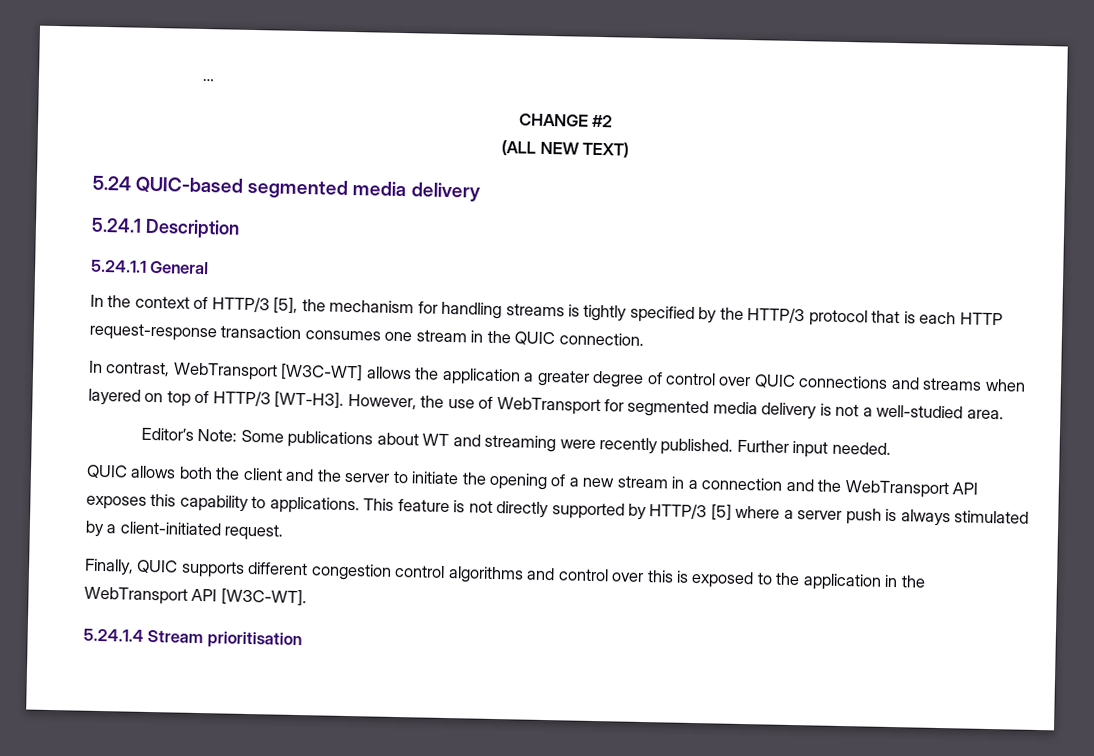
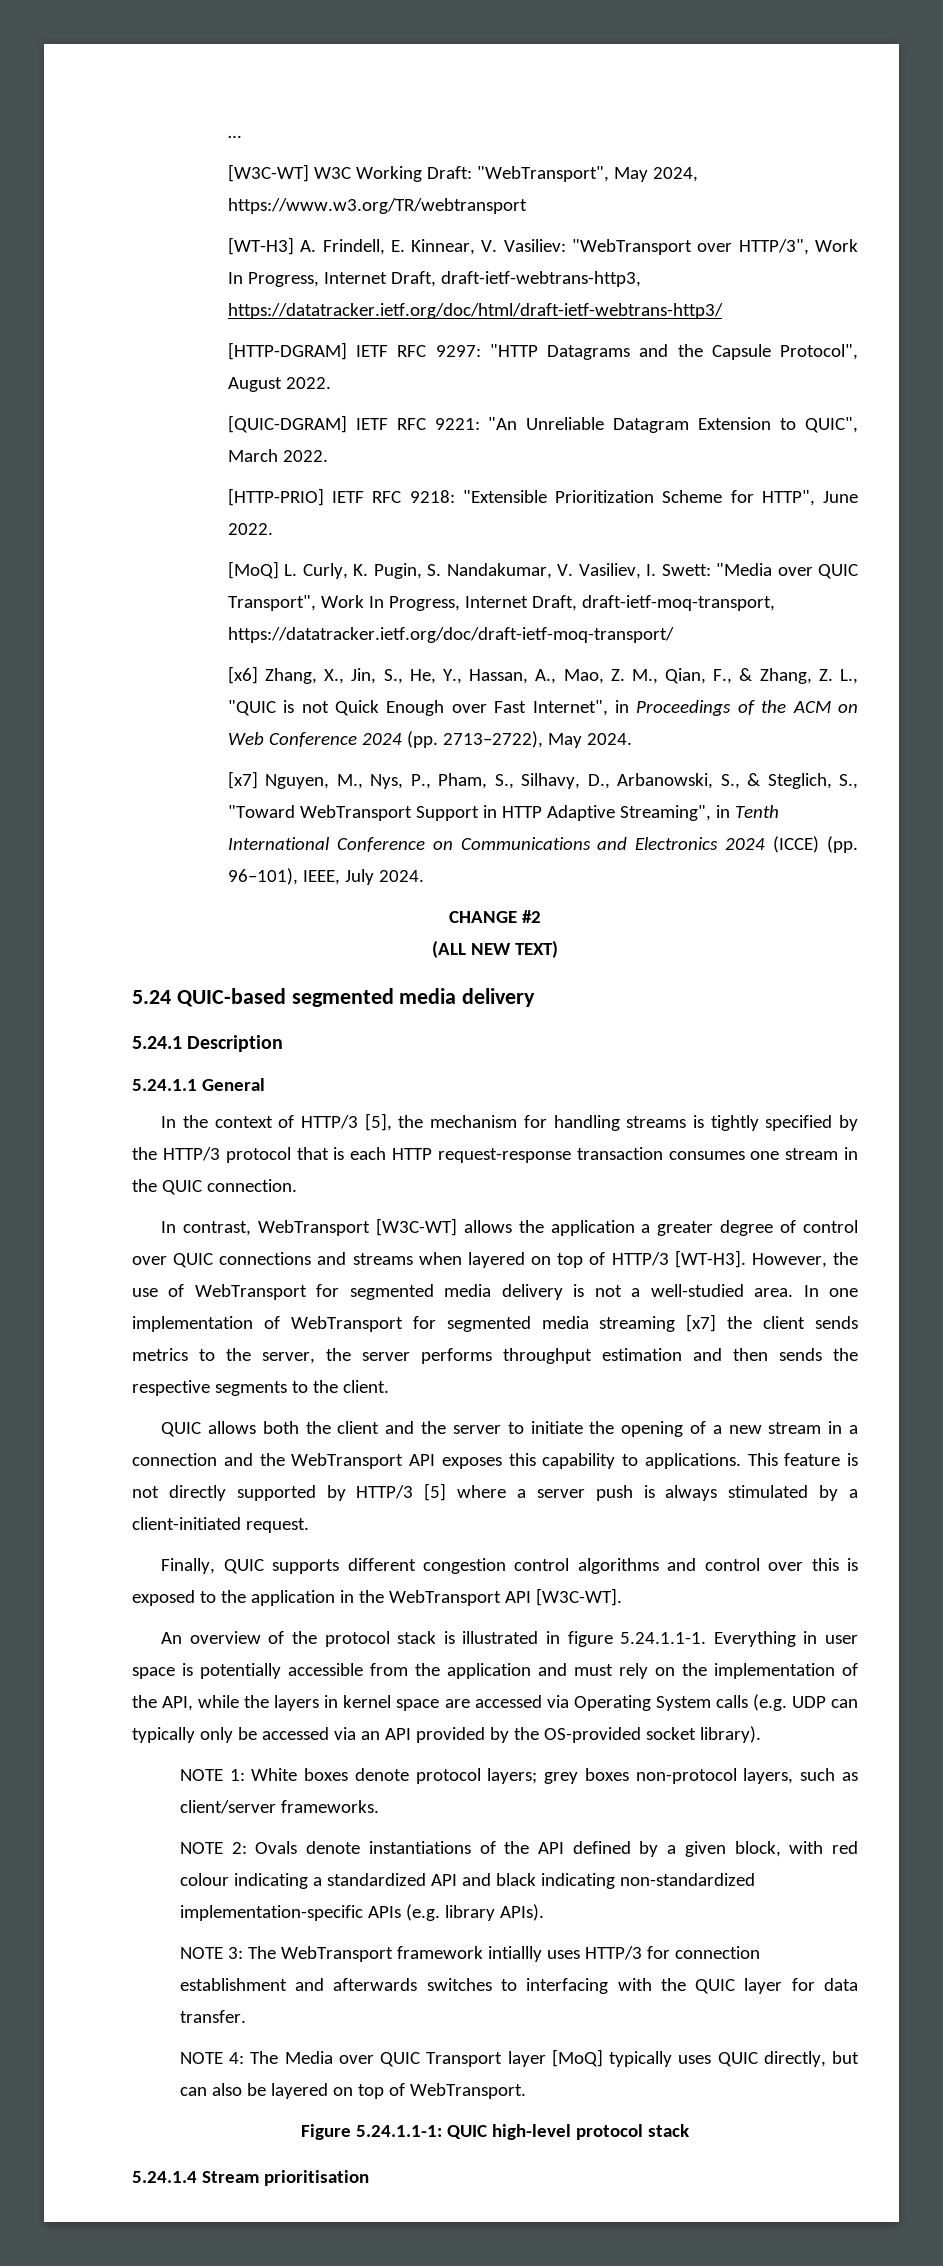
(214, 80) none -> [227,164,698,182] [227,198,527,214] [227,237,858,255] [227,271,641,287] [227,303,723,319] [227,342,858,360] [227,377,331,392] [227,415,858,433] [227,449,328,462] [227,488,858,506] [227,523,273,535] [227,561,858,579] [227,595,775,611] [227,627,674,643] [227,666,858,684] [227,700,858,716] [227,731,632,748] [227,771,858,789] [227,805,779,821] [227,836,858,853] [227,868,424,885] // [W3C-WT] W3C Working Draft: "WebTransport", May 2024, https://www.w3.org/TR/webtransport // [WT-H3] A. Frindell, E. Kinnear, V. Vasiliev: "WebTransport over HTTP/3", Work In Progress, Internet Draft, draft-ietf-webtrans-http3, https://datatracker.ietf.org/doc/html/draft-ietf-webtrans-http3/ // [HTTP-DGRAM] IETF RFC 9297: "HTTP Datagrams and the Capsule Protocol", August 2022. // [QUIC-DGRAM] IETF RFC 9221: "An Unreliable Datagram Extension to QUIC", March 2022. // [HTTP-PRIO] IETF RFC 9218: "Extensible Prioritization Scheme for HTTP", June 2022. // [MoQ] L. Curly, K. Pugin, S. Nandakumar, V. Vasiliev, I. Swett: "Media over QUIC Transport", Work In Progress, Internet Draft, draft-ietf-moq-transport, https://datatracker.ietf.org/doc/draft-ietf-moq-transport/ // [x6] Zhang, X., Jin, S., He, Y., Hassan, A., Mao, Z. M., Qian, F., & Zhang, Z. L., "QUIC is not Quick Enough over Fast Internet", in Proceedings of the ACM on Web Conference 2024 (pp. 2713–2722), May 2024. // [x7] Nguyen, M., Nys, P., Pham, S., Silhavy, D., Arbanowski, S., & Steglich, S., "Toward WebTransport Support in HTTP Adaptive Streaming", in Tenth International Conference on Communications and Electronics 2024 (ICCE) (pp. 96–101), IEEE, July 2024.
[140,427,891,458] // Editor’s Note: Some publications about WT and streaming were recently published. Further input needed. -> [803,1285,858,1297] [132,1314,858,1332] [132,1348,858,1364] [132,1380,389,1396] In one implementation of WebTransport for segmented media streaming [x7] the client sends metrics to the server, the server performs throughput estimation and then sends the respective segments to the client.
(307, 597) none -> [161,1631,858,1647] [132,1663,858,1679] [132,1694,858,1711] [132,1726,761,1743] [179,1768,858,1784] [179,1800,379,1814] [179,1841,859,1857] [179,1873,755,1889] [179,1904,544,1921] [179,1946,760,1962] [179,1978,859,1994] [179,2010,246,2023] [179,2049,859,2067] [179,2083,526,2099] [301,2124,689,2140] // An overview of the protocol stack is illustrated in figure 5.24.1.1-1. Everything in user space is potentially accessible from the application and must rely on the implementation of the API, while the layers in kernel space are accessed via Operating System calls (e.g. UDP can typically only be accessed via an API provided by the OS-provided socket library). // NOTE 1: White boxes denote protocol layers; grey boxes non-protocol layers, such as client/server frameworks. // NOTE 2: Ovals denote instantiations of the API defined by a given block, with red colour indicating a standardized API and black indicating non-standardized implementation-specific APIs (e.g. library APIs). // NOTE 3: The WebTransport framework intiallly uses HTTP/3 for connection establishment and afterwards switches to interfacing with the QUIC layer for data transfer. // NOTE 4: The Media over QUIC Transport layer [MoQ] typically uses QUIC directly, but can also be layered on top of WebTransport. // Figure 5.24.1.1-1: QUIC high-level protocol stack

